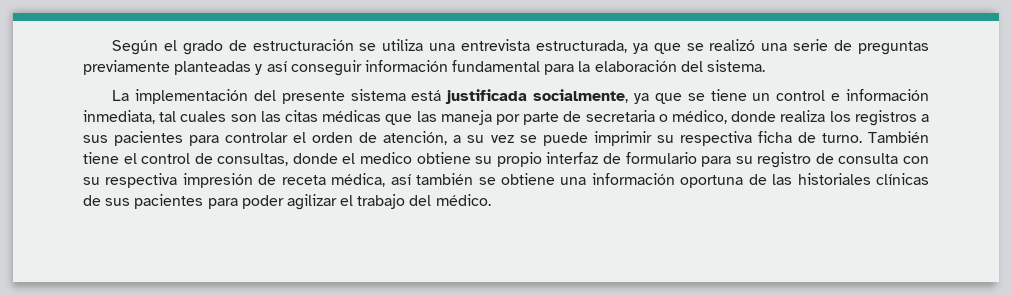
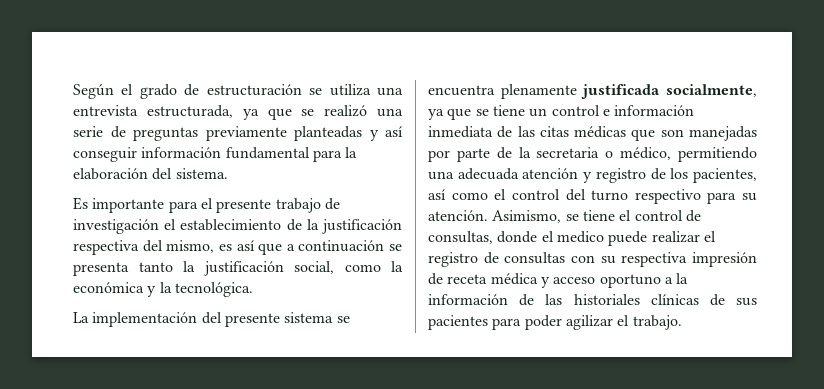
(766, 66) none -> [73,197,340,213] [73,219,403,234] [73,240,402,255] [73,261,403,276] [73,282,253,297] // Es importante para el presente trabajo de investigación el establecimiento de la justificación respectiva del mismo, es así que a continuación se presenta tanto la justificación social, como la económica y la tecnológica.
[411,90,442,101] está -> [336,316,350,323] [428,84,577,99] se encuentra plenamente
[83,110,257,124] inmediata, tal cuales son -> [428,126,513,138] inmediata de
[416,110,492,125] las maneja -> [660,126,757,141] son manejadas
(582, 116) none -> [518,147,531,158] la
[731,110,930,126] [83,131,930,146] donde realiza los registros a sus pacientes para controlar el orden de atención, a su vez se puede imprimir su respectiva ficha de turno. También -> [678,147,757,162] [428,168,757,183] [428,189,757,204] [428,210,579,223] permitiendo una adecuada atención y registro de los pacientes, así como el control del turno respectivo para su atención. Asimismo, se
[416,152,899,168] obtiene su propio interfaz de formulario para su registro de consulta -> [608,231,716,246] [428,252,566,267] puede realizar el registro de consultas
[331,173,744,188] médica, así también se obtiene una información oportuna -> [490,273,689,288] [428,294,508,305] médica y acceso oportuno a la información
[357,194,491,209] trabajo del médico. -> [632,315,682,330] trabajo.

